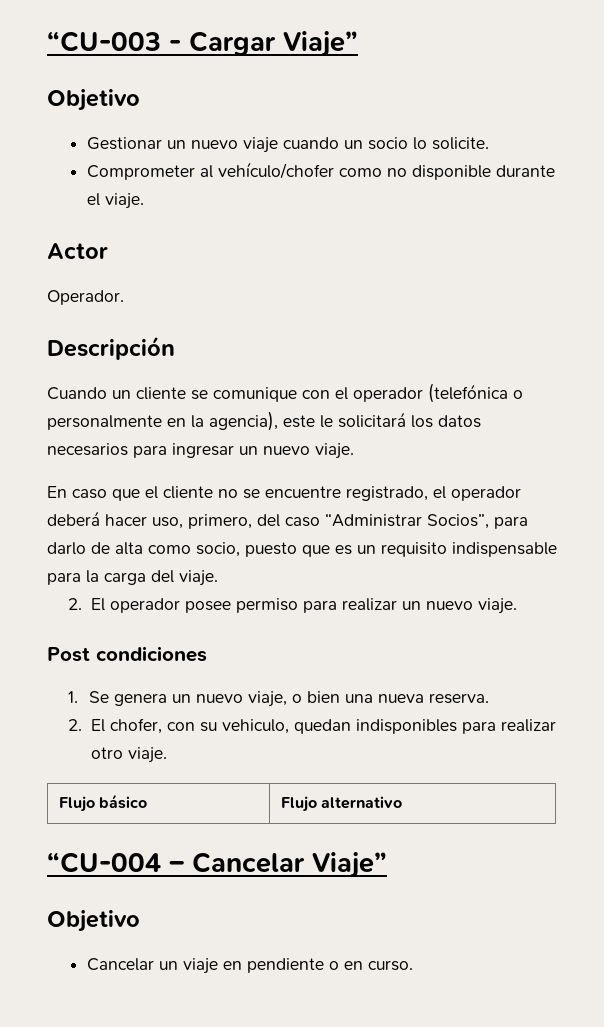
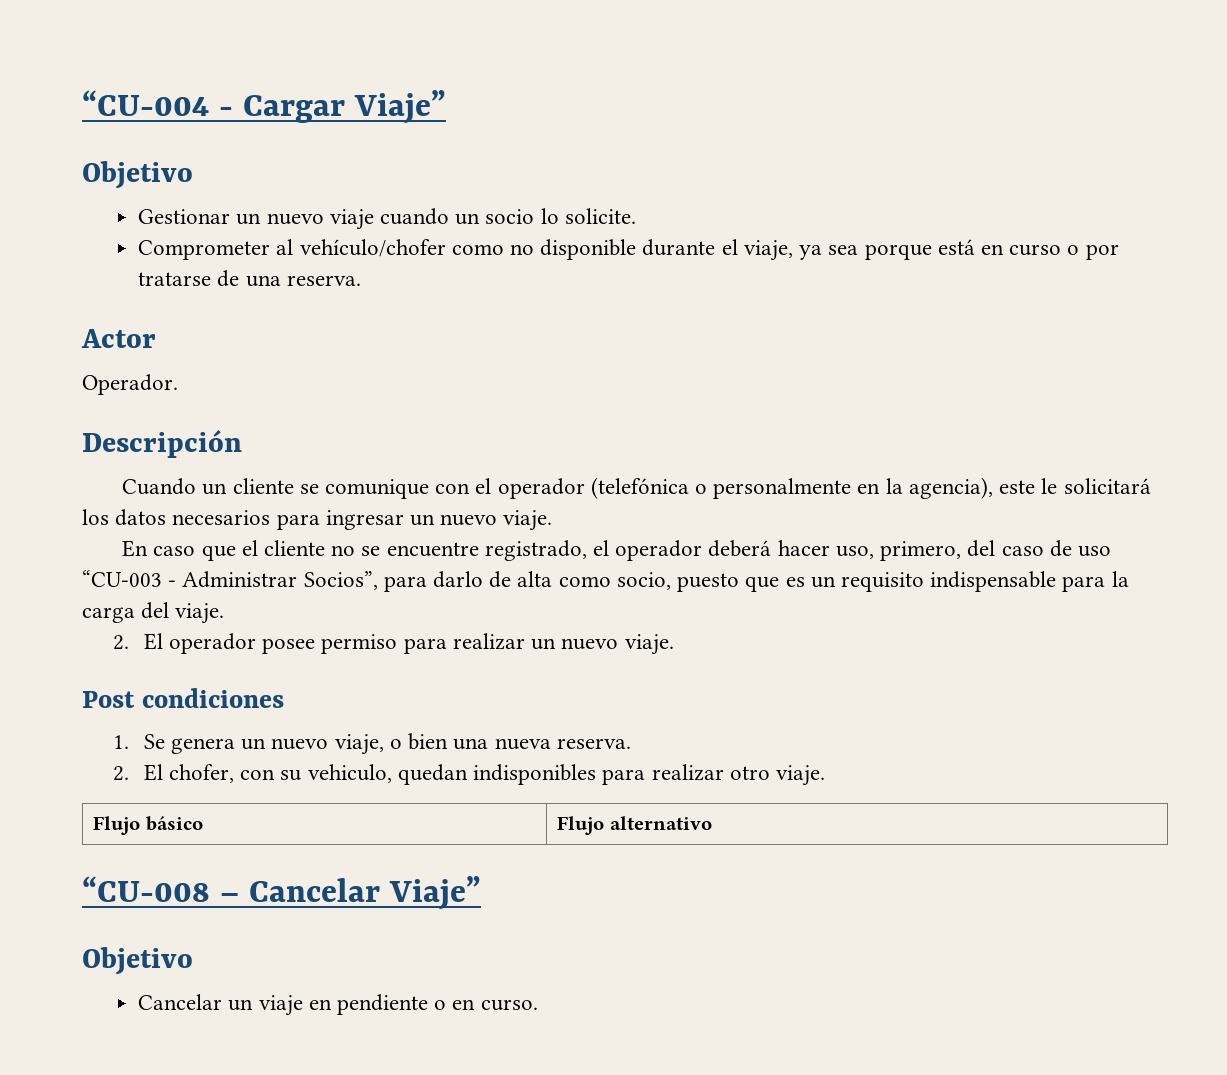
[47,31,161,52] “CU-003 -> [82,90,209,116] “CU-004
[105,193,145,209] viaje. -> [743,239,1119,261] [138,270,361,287] viaje, ya sea porque está en curso o por tratarse de una reserva.
[325,513,422,527] “Administrar -> [1049,540,1111,557] [82,570,298,588] de uso “CU-003 - Administrar
[47,852,161,873] “CU-004 -> [82,876,210,902] “CU-008

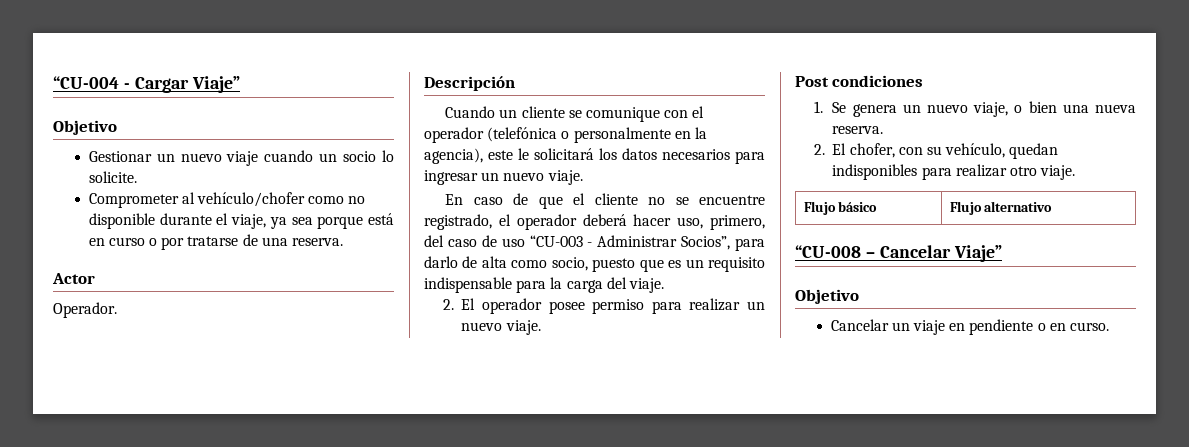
(196, 551) none -> [513,193,529,205] de
[307,764,392,783] vehiculo, -> [945,143,1006,158] vehículo,

